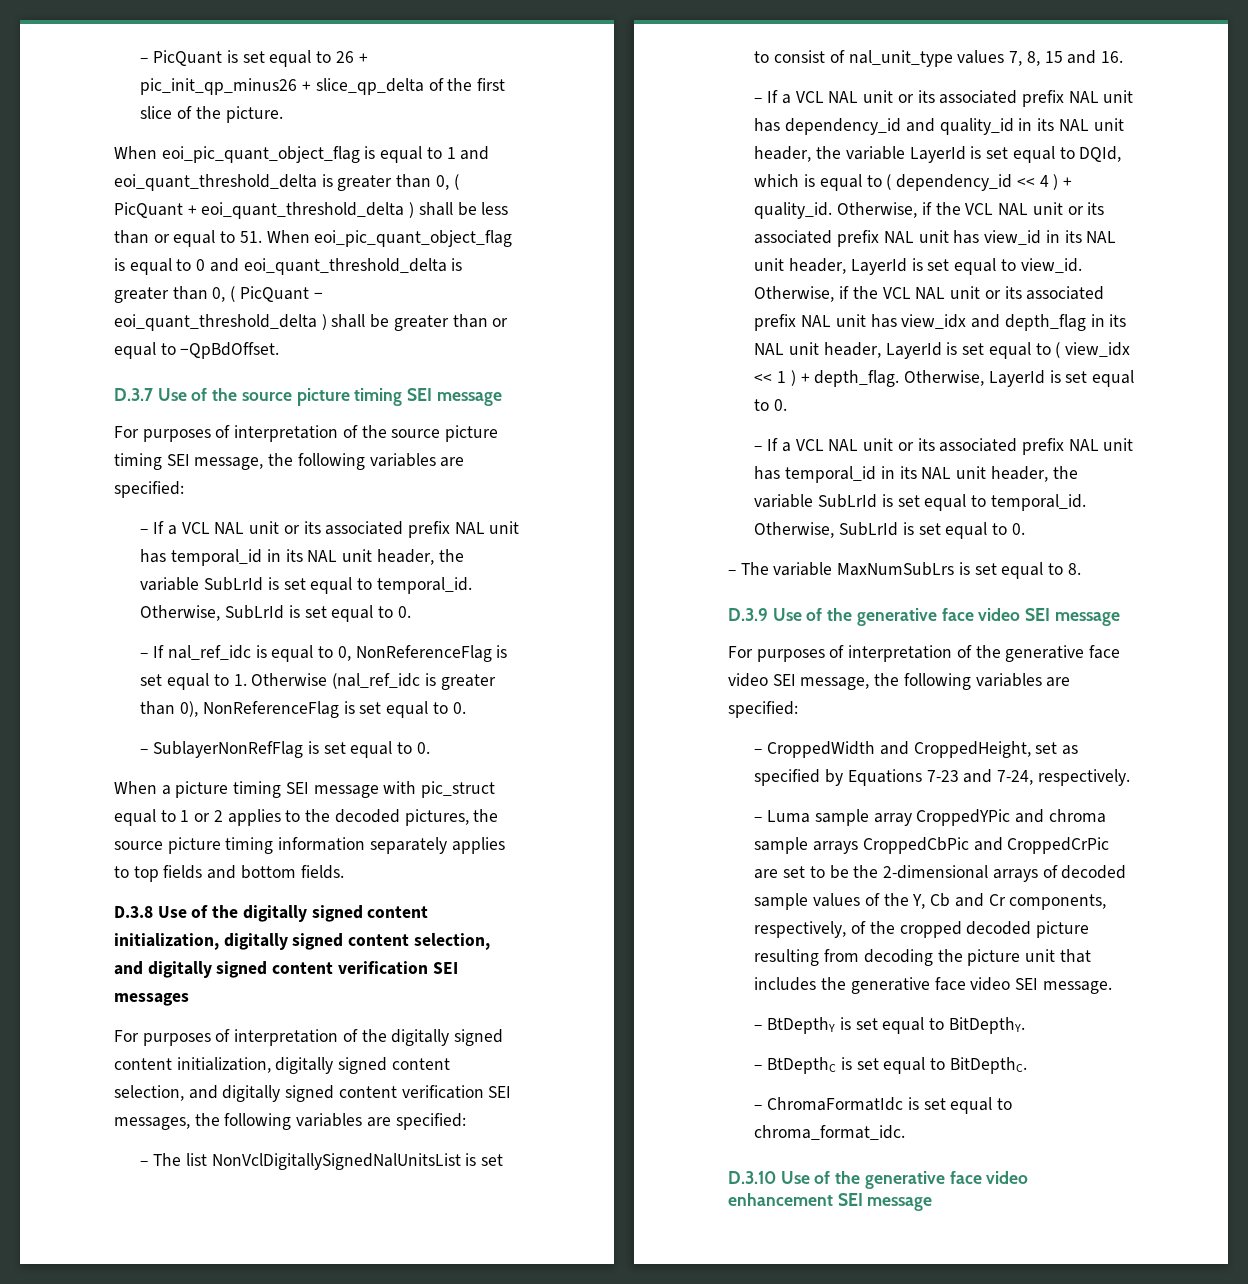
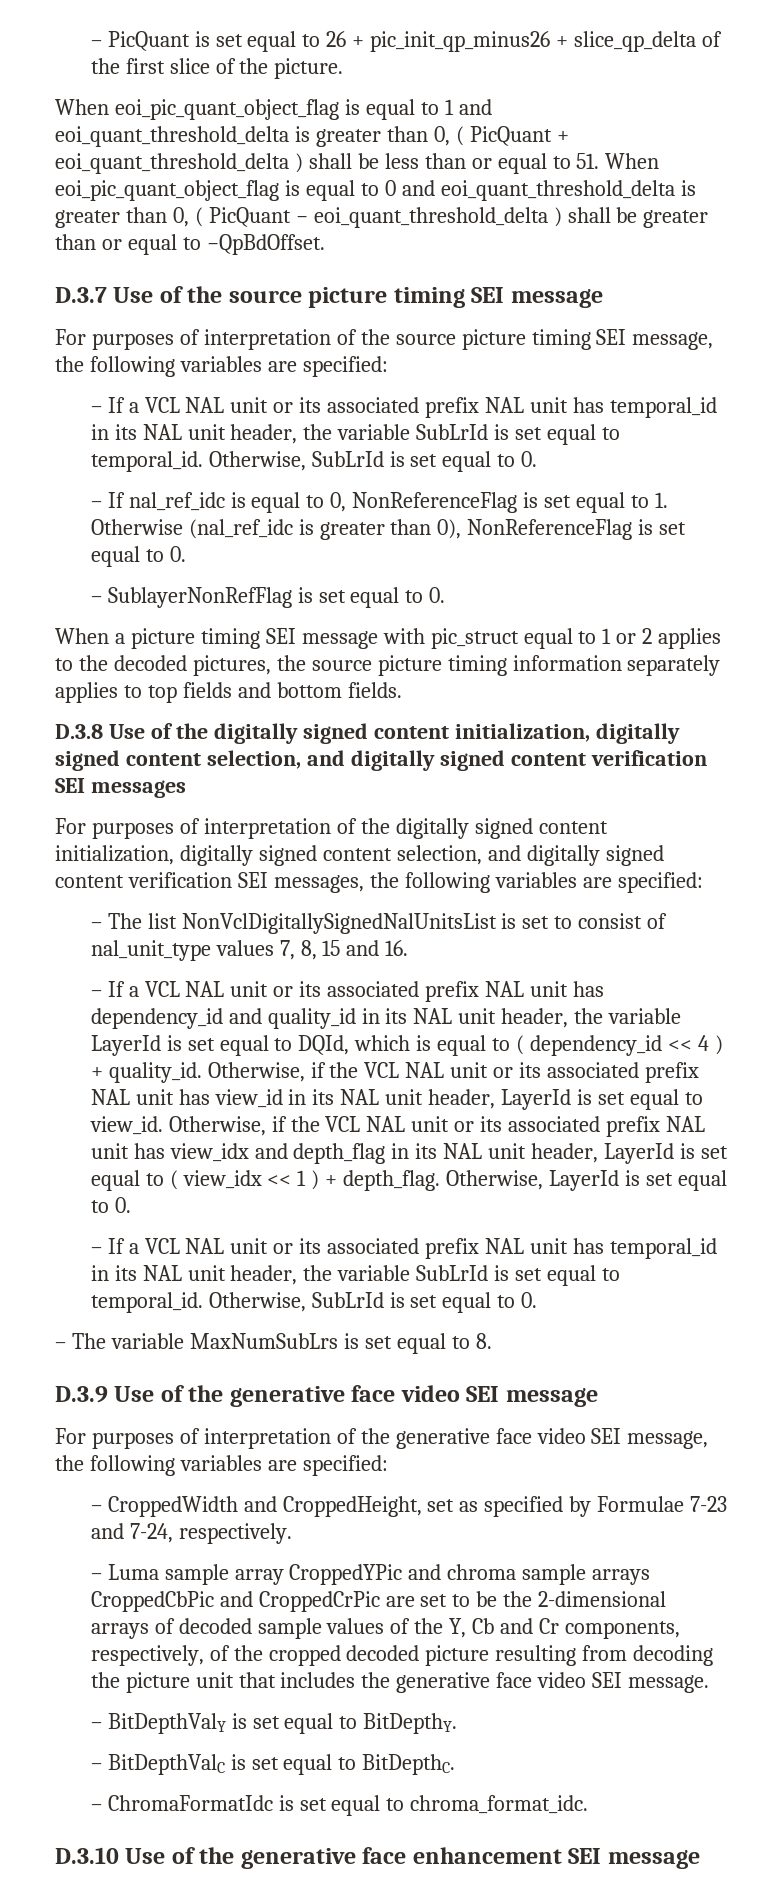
[847,769,922,786] Equations -> [597,1496,685,1512] Formulae
[767,1017,836,1034] BtDepthY -> [107,1713,226,1734] BitDepthValY
[767,1057,837,1074] BtDepthC -> [107,1754,225,1775] BitDepthValC
[986,1171,1029,1184] video -> (407, 1855) none

